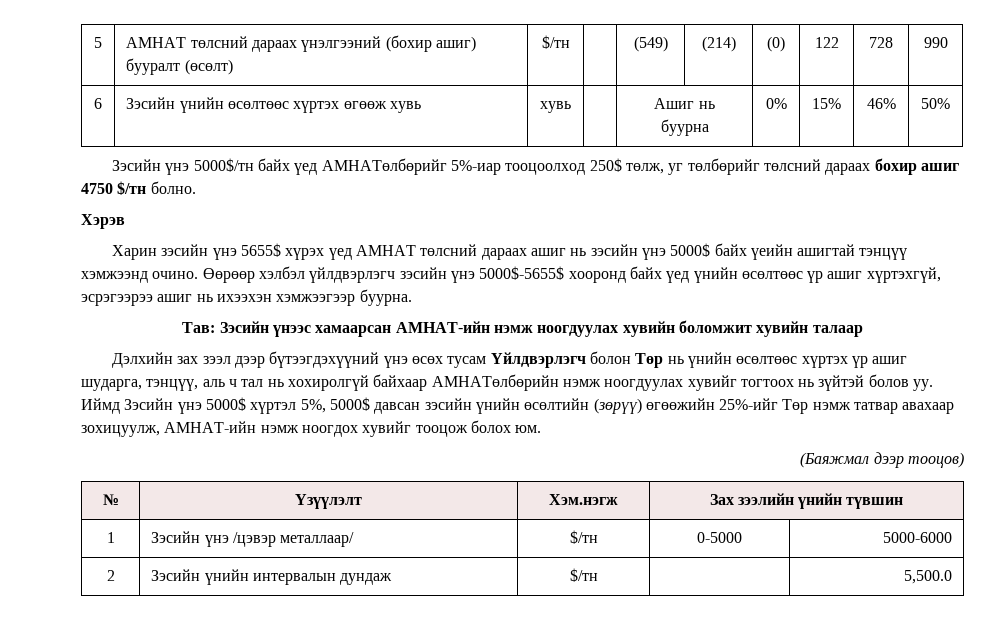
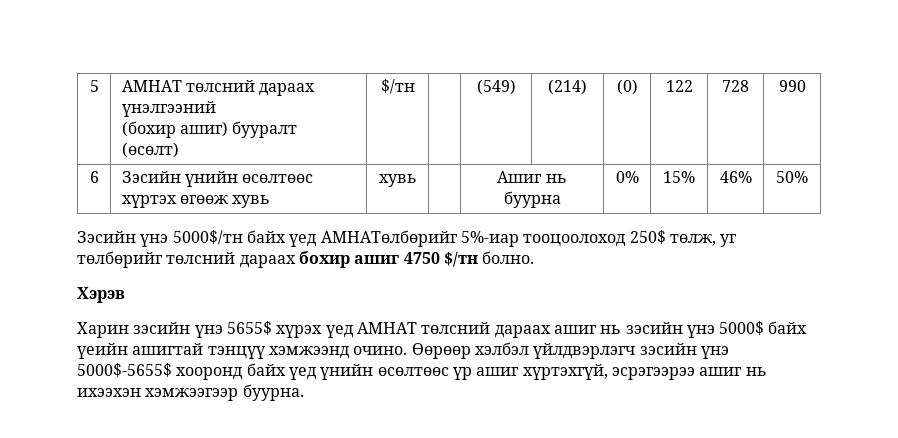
(382, 44) none -> (216, 109) //
[505,163,586,175] тооцоолход -> [523,234,626,247] тооцоолоход
[182,320,863,337] [112,351,908,368] [81,374,934,391] [81,397,955,414] [81,420,542,437] [800,452,965,468] [102,494,119,505] [295,494,362,509] [549,494,618,505] [709,493,904,509] [106,532,115,543] [151,531,355,547] [569,530,598,544] [696,532,742,543] [882,532,952,543] [106,570,115,581] [151,569,393,585] [569,568,598,582] [903,570,952,584] // Тав: Зэсийн үнээс хамаарсан АМНАТ-ийн нэмж ноогдуулах хувийн боломжит хувийн талаар // Дэлхийн зах зээл дээр бүтээгдэхүүний үнэ өсөх тусам Үйлдвэрлэгч болон Төр нь үнийн өсөлтөөс хүртэх үр ашиг шударга, тэнцүү, аль ч тал нь хохиролгүй байхаар АМНАТөлбөрийн нэмж ноогдуулах хувийг тогтоох нь зүйтэй болов уу. Иймд Зэсийн үнэ 5000$ хүртэл 5%, 5000$ давсан зэсийн үнийн өсөлтийн (зөрүү) өгөөжийн 25%-ийг Төр нэмж татвар авахаар зохицуулж, АМНАТ-ийн нэмж ноогдох хувийг тооцож болох юм. // (Баяжмал дээр тооцов) // № | Үзүүлэлт | Хэм.нэгж | Зах зээлийн үнийн түвшин // 1 | Зэсийн үнэ /цэвэр металлаар/ | $/тн | 0-5000 | 5000-6000 // 2 | Зэсийн үнийн интервалын дундаж | $/тн | | 5,500.0 -> (304, 392) none

